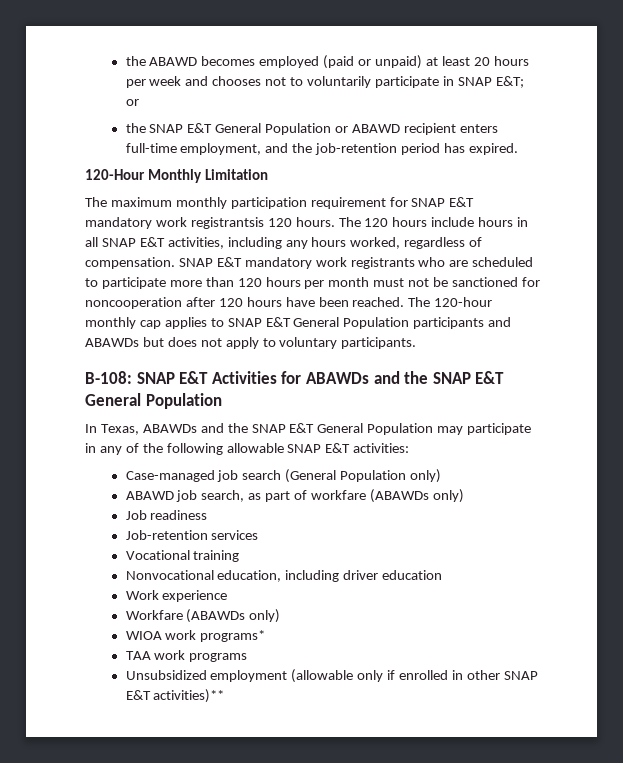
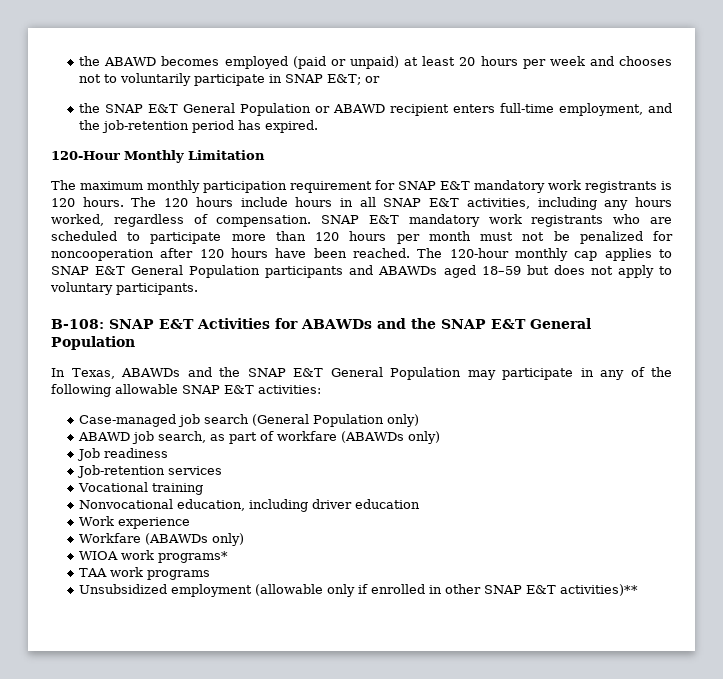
[190,217,264,229] registrantsis -> [585,181,672,193] registrants is
[452,277,519,287] sanctioned -> [579,231,643,244] penalized
(139, 342) none -> [443,265,521,278] aged 18–59

